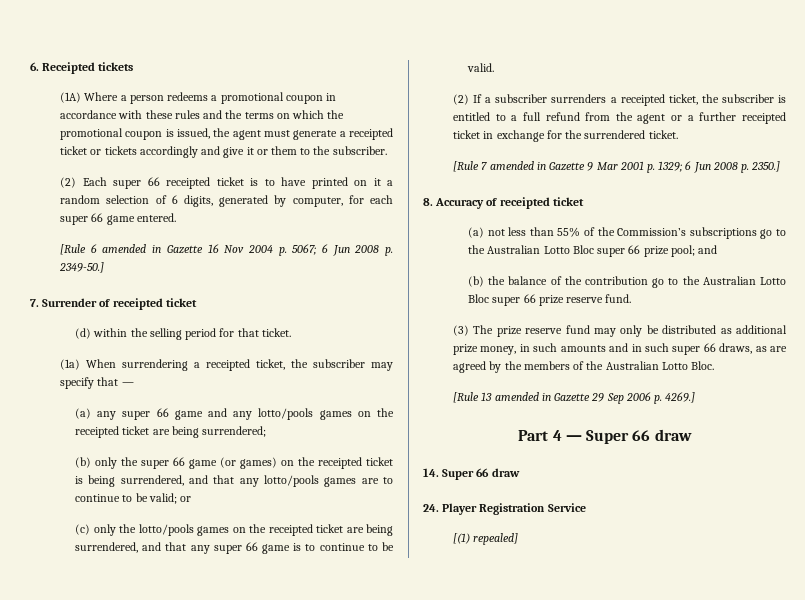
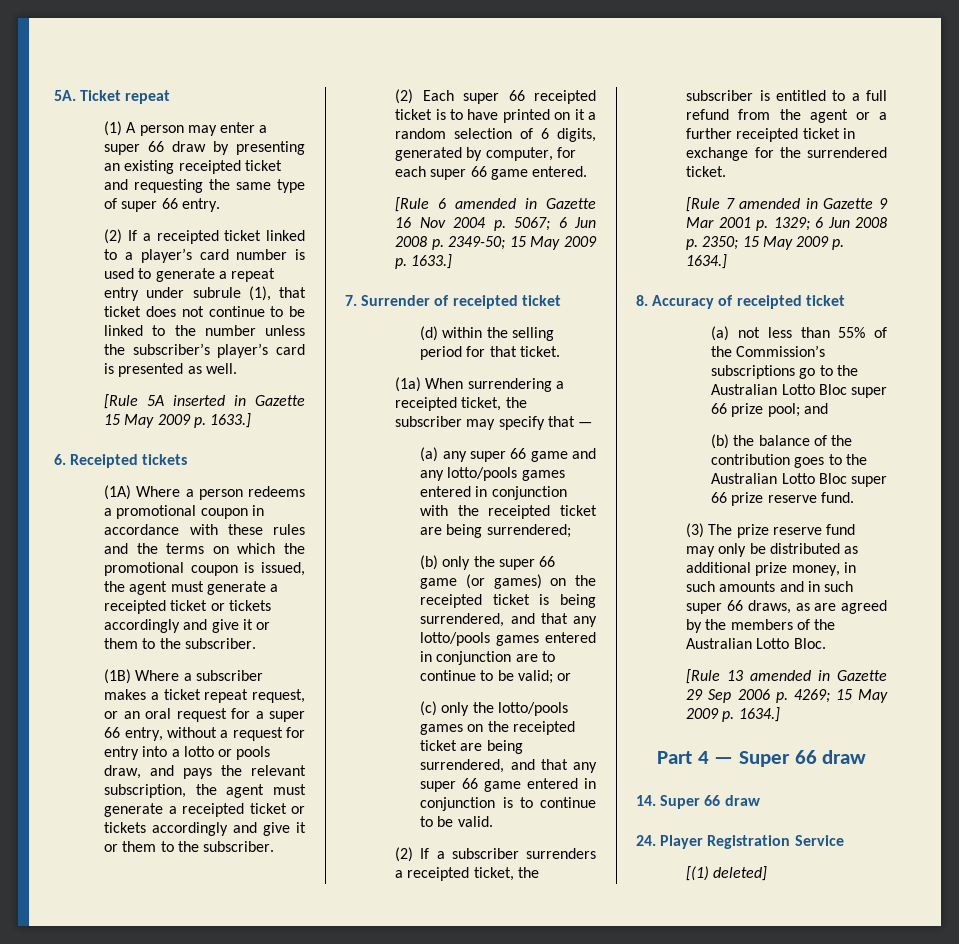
(30, 66) none -> [54,90,171,104] [104,121,268,136] [104,141,305,155] [104,160,282,174] [104,179,305,193] [104,198,220,212] [104,229,305,244] [104,248,305,263] [104,268,276,282] [104,286,306,301] [104,306,305,317] [104,325,305,336] [104,343,305,358] [104,363,237,377] [104,394,305,409] [104,413,252,428] 5A. Ticket repeat // (1) A person may enter a super 66 draw by presenting an existing receipted ticket and requesting the same type of super 66 entry. // (2) If a receipted ticket linked to a player’s card number is used to generate a repeat entry under subrule (1), that ticket does not continue to be linked to the number unless the subscriber’s player’s card is presented as well. // [Rule 5A inserted in Gazette 15 May 2009 p. 1633.] //
(387, 150) none -> [104,669,263,684] [104,689,305,703] [104,708,305,722] [104,727,305,741] [104,746,271,760] [104,765,306,779] [104,784,306,798] [104,803,305,817] [104,822,306,836] [104,841,275,852] // (1B) Where a subscriber makes a ticket repeat request, or an oral request for a super 66 entry, without a request for entry into a lotto or pools draw, and pays the relevant subscription, the agent must generate a receipted ticket or tickets accordingly and give it or them to the subscriber.
[59,262,105,273] 2349-50.] -> [448,236,597,250] [395,254,453,269] 2349-50; 15 May 2009 p. 1633.]
[357,411,371,417] on -> [420,486,567,500] [420,505,449,516] entered in conjunction with
(357, 482) none -> [545,632,596,643] [420,651,512,665] entered in conjunction
(291, 549) none -> [527,778,596,789] [420,797,496,811] entered in conjunction
[751,161,781,172] 2350.] -> [702,236,845,250] [686,254,728,269] 2350; 15 May 2009 p. 1634.]
[652,278,665,288] go -> [794,457,825,468] goes
[665,392,696,403] 4269.] -> [793,689,888,703] [686,707,780,722] 4269; 15 May 2009 p. 1634.]
[473,533,519,545] repealed] -> [713,866,768,881] deleted]

